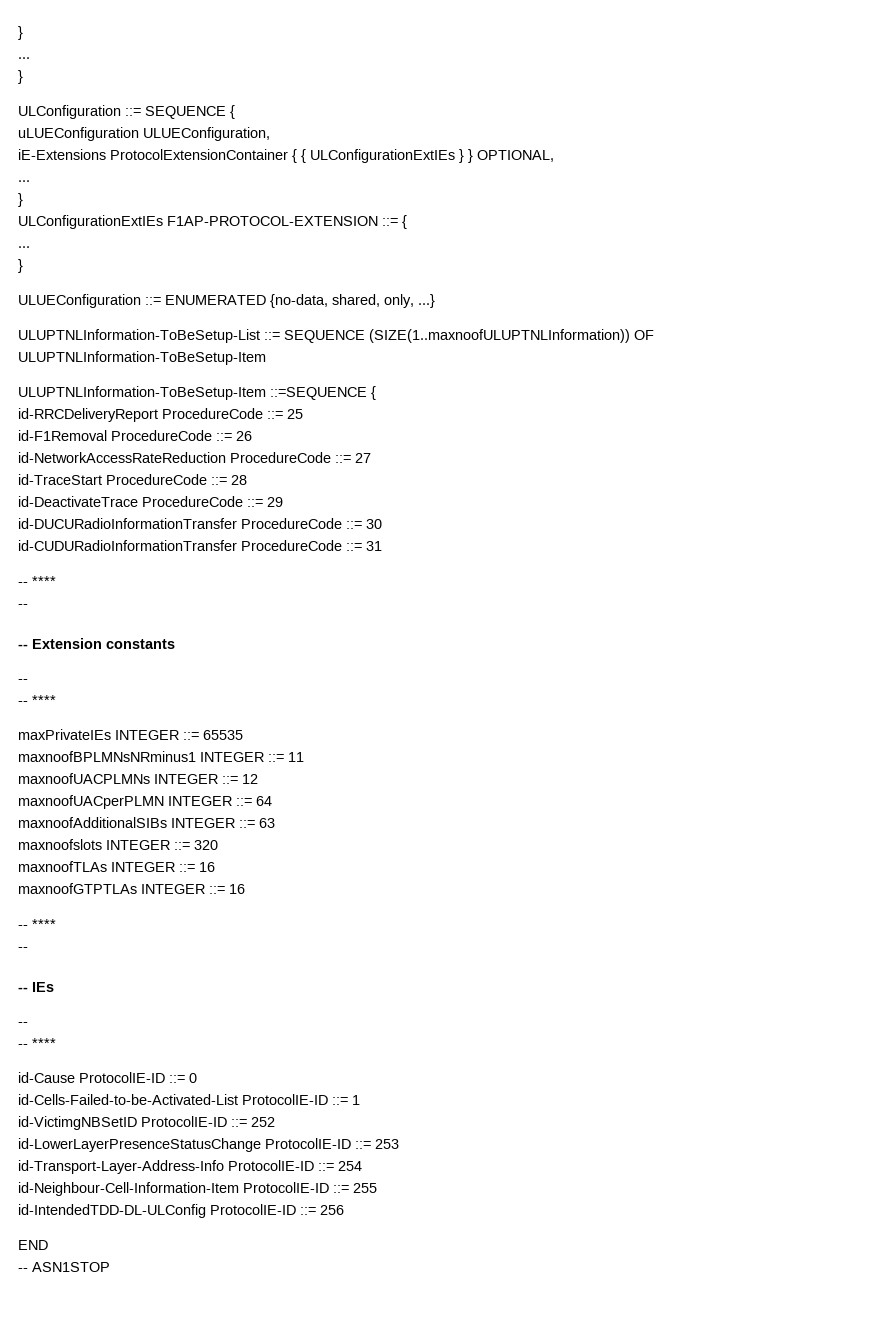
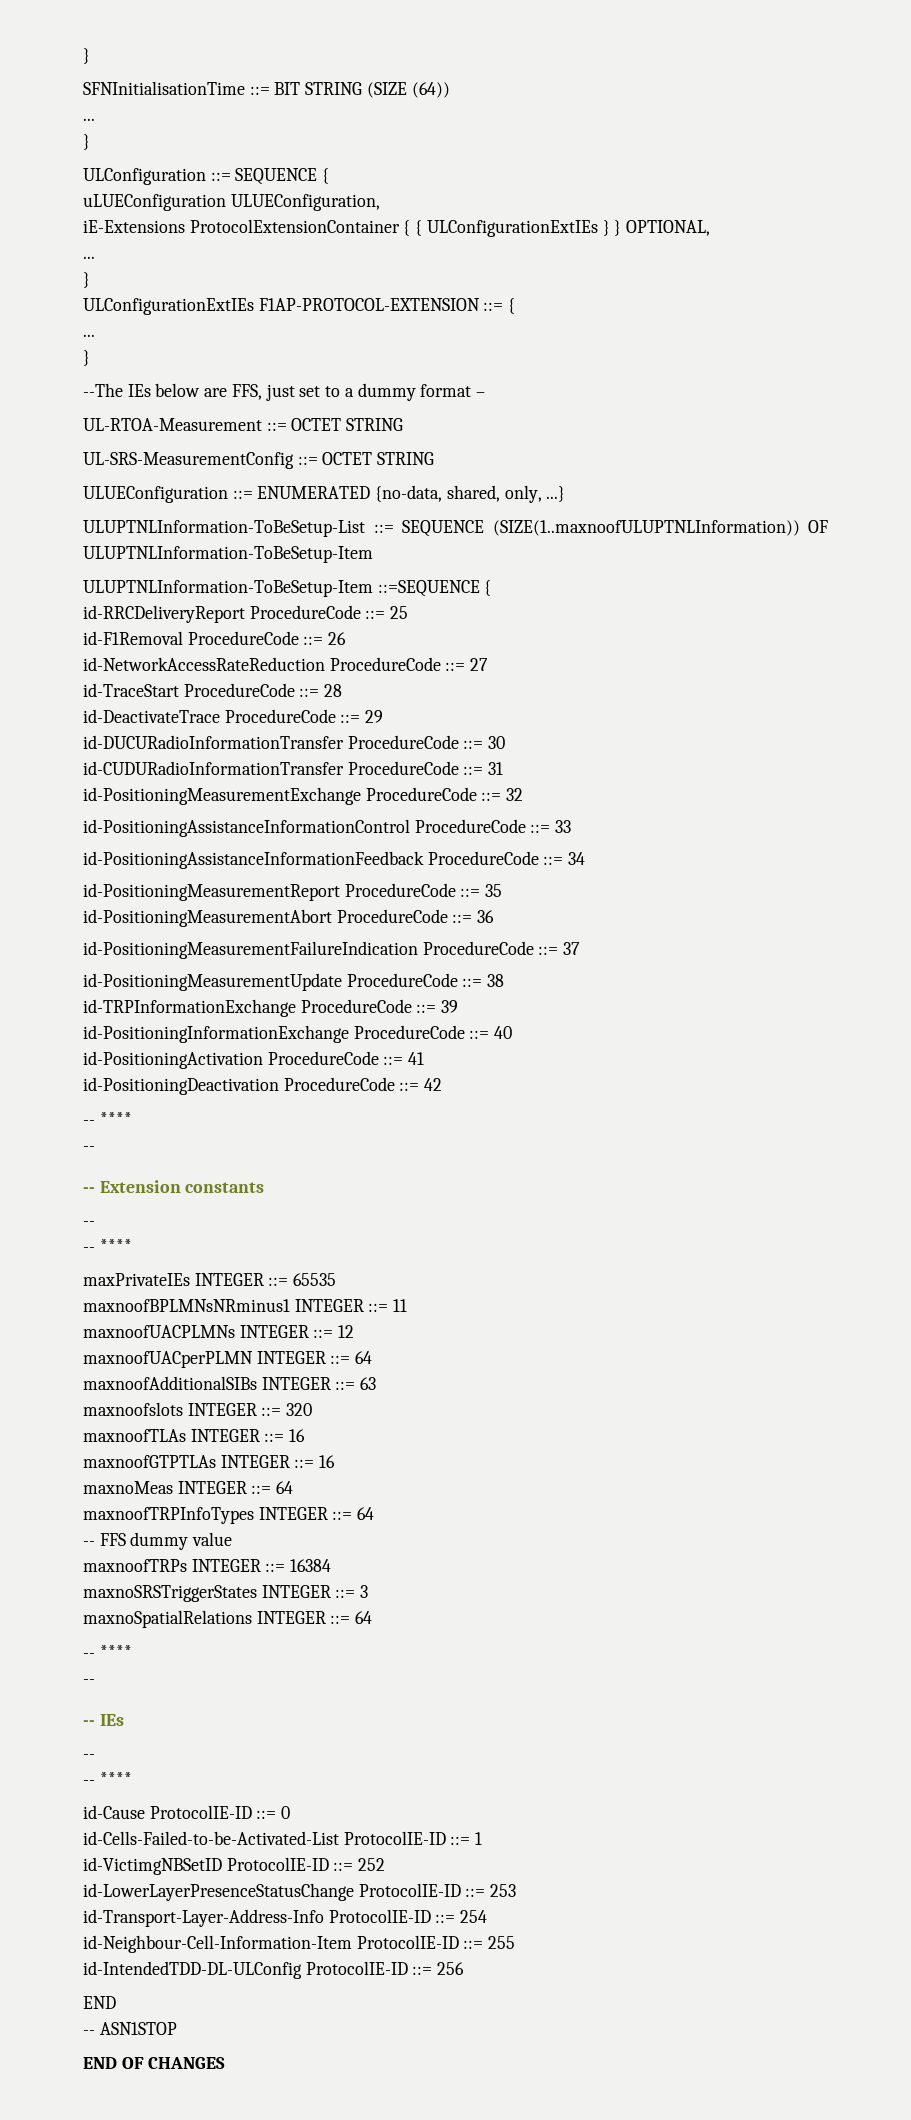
[18,26,23,40] } -> [83,48,90,64] [83,81,450,98] } // SFNInitialisationTime ::= BIT STRING (SIZE (64))
(23, 266) none -> [83,383,485,401] [83,418,404,431] [83,452,435,469] // --The IEs below are FFS, just set to a dummy format – // UL-RTOA-Measurement ::= OCTET STRING // UL-SRS-MeasurementConfig ::= OCTET STRING
(382, 546) none -> [83,787,524,805] [83,819,572,837] [83,851,586,869] [83,883,503,901] [83,909,495,927] [83,941,581,959] [83,973,505,991] [83,999,459,1017] [83,1025,513,1043] [83,1051,425,1069] [83,1077,443,1095] // id-PositioningMeasurementExchange ProcedureCode ::= 32 // id-PositioningAssistanceInformationControl ProcedureCode ::= 33 // id-PositioningAssistanceInformationFeedback ProcedureCode ::= 34 // id-PositioningMeasurementReport ProcedureCode ::= 35 // id-PositioningMeasurementAbort ProcedureCode ::= 36 // id-PositioningMeasurementFailureIndication ProcedureCode ::= 37 // id-PositioningMeasurementUpdate ProcedureCode ::= 38 // id-TRPInformationExchange ProcedureCode ::= 39 // id-PositioningInformationExchange ProcedureCode ::= 40 // id-PositioningActivation ProcedureCode ::= 41 // id-PositioningDeactivation ProcedureCode ::= 42
(245, 889) none -> [83,1481,294,1494] [83,1507,375,1524] [83,1532,233,1550] [83,1559,332,1572] [83,1585,369,1602] [83,1610,373,1628] // maxnoMeas INTEGER ::= 64 // maxnoofTRPInfoTypes INTEGER ::= 64 // -- FFS dummy value // maxnoofTRPs INTEGER ::= 16384 // maxnoSRSTriggerStates INTEGER ::= 3 // maxnoSpatialRelations INTEGER ::= 64
(110, 1267) none -> [83,2057,226,2069] // END OF CHANGES

